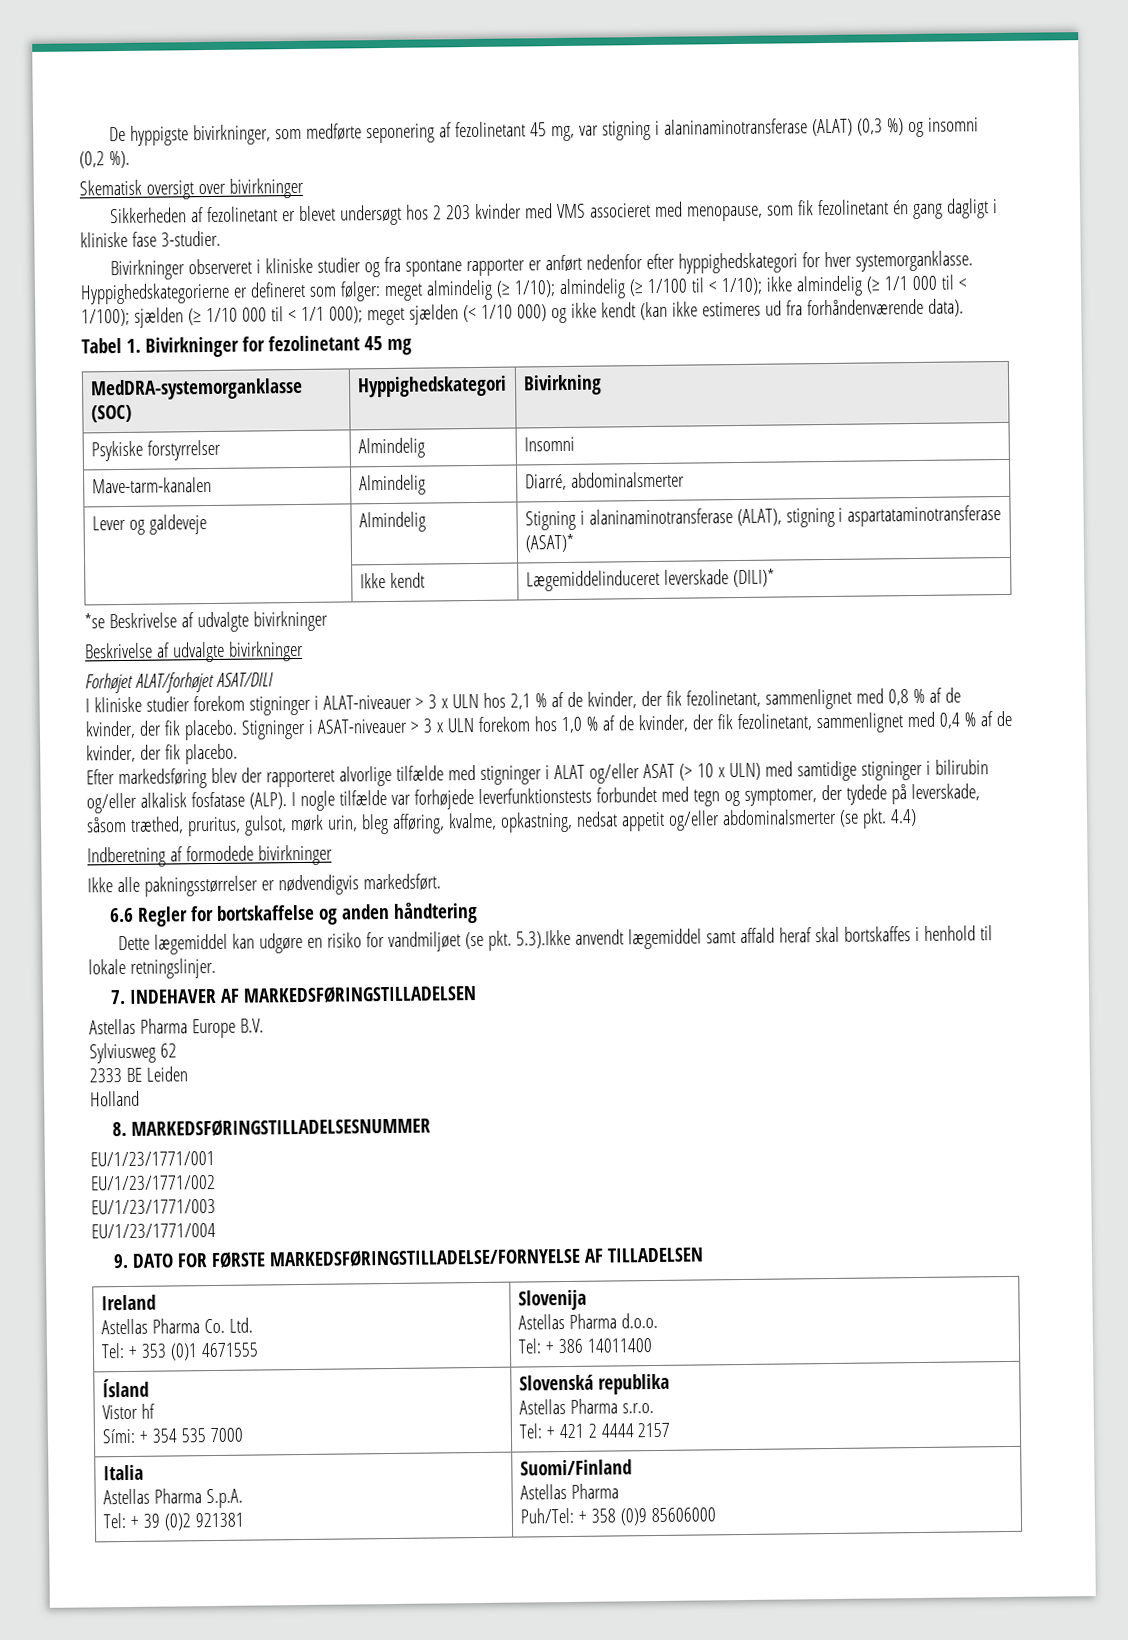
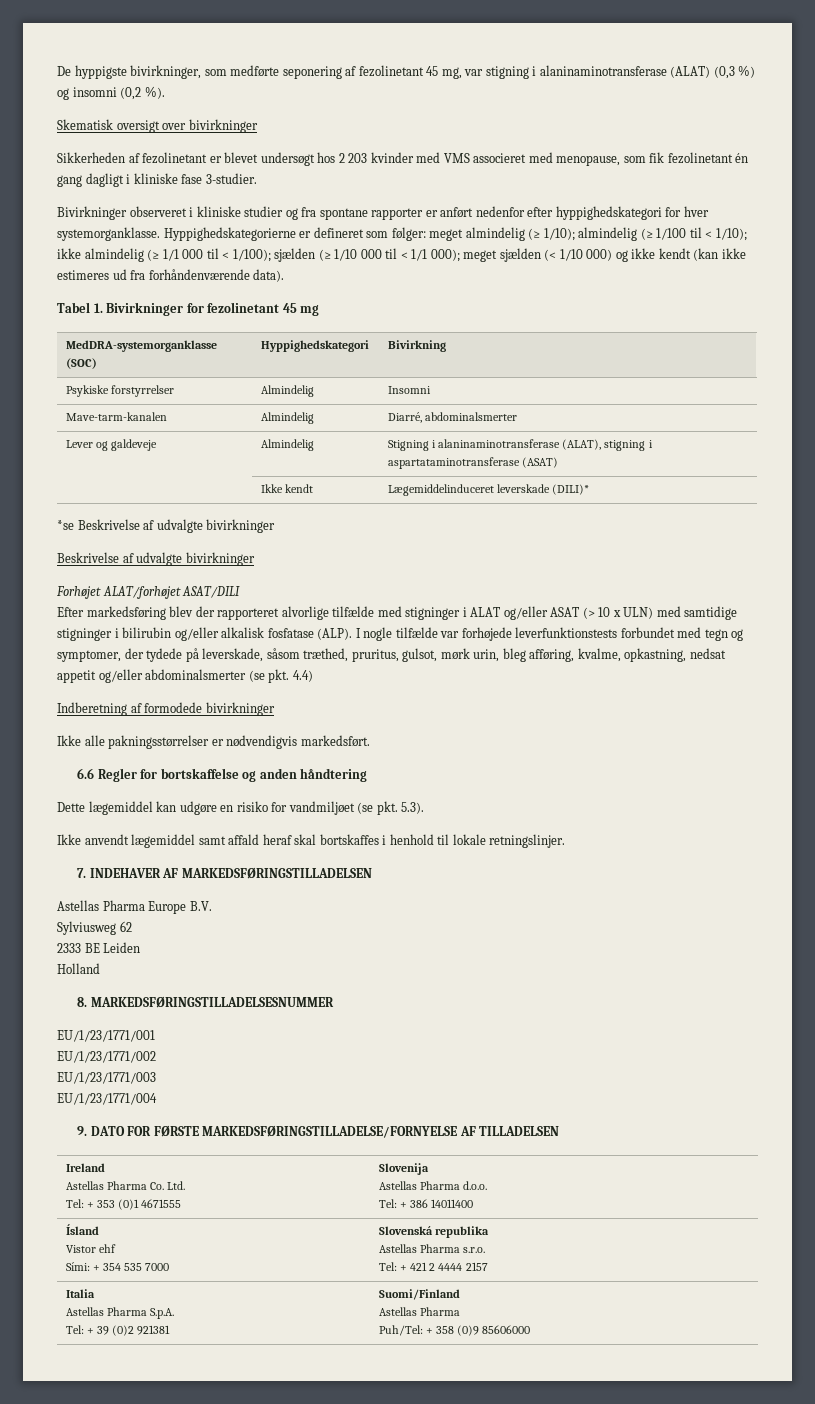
[524,533,574,553] (ASAT)* -> [522,457,559,468] (ASAT)
[85,687,961,716] [85,710,1012,741] [86,743,238,765] // I kliniske studier forekom stigninger i ALAT-niveauer > 3 x ULN hos 2,1 % af de kvinder, der fik fezolinetant, sammenlignet med 0,8 % af de kvinder, der fik placebo. Stigninger i ASAT-niveauer > 3 x ULN forekom hos 1,0 % af de kvinder, der fik fezolinetant, sammenlignet med 0,4 % af de kvinder, der fik placebo. -> (241, 592) none
[516,929,572,949] 5.3).Ikke -> [401,802,425,814] [57,834,81,845] 5.3). // Ikke
[140,1403,155,1419] hf -> [99,1244,117,1253] ehf

